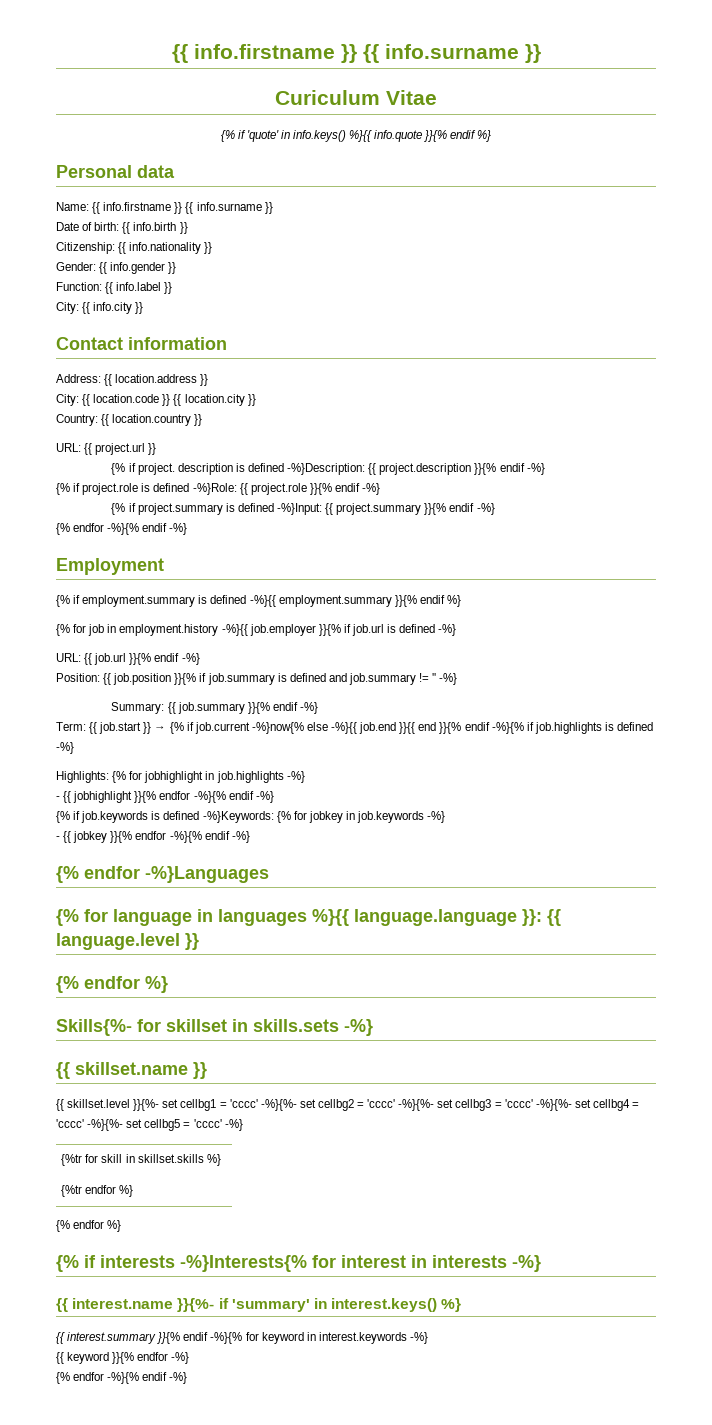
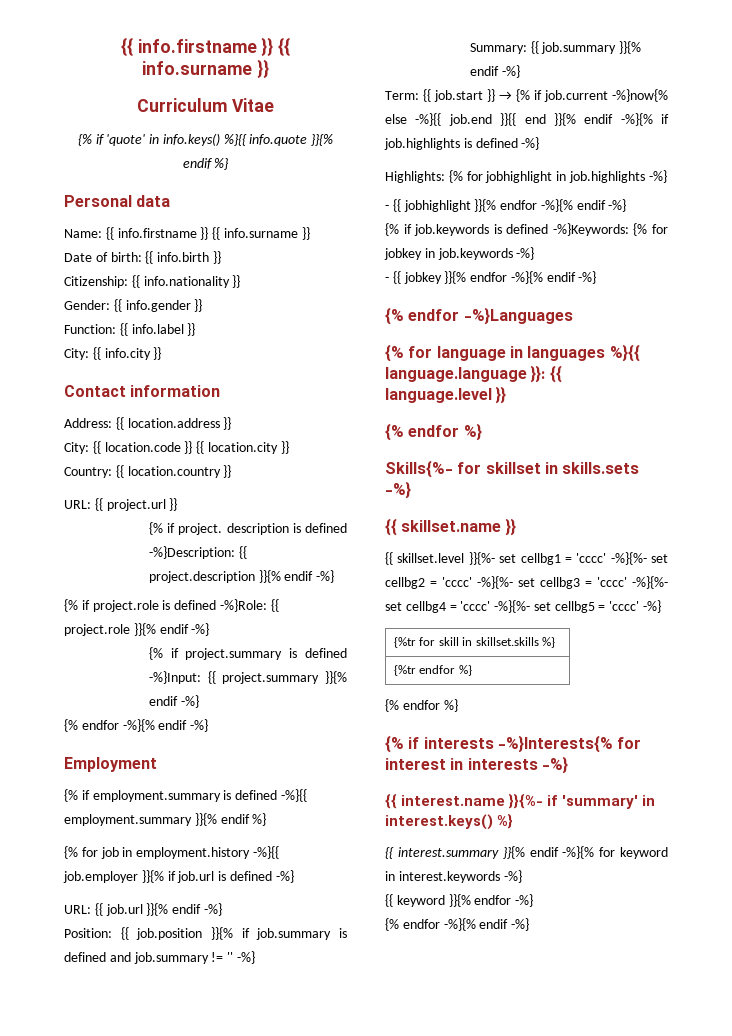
[171,44,541,63] [275,90,380,105] {{ info.firstname }} {{ info.surname }} // Curiculum -> [120,37,291,56] [142,59,269,78] [137,98,228,112] {{ info.firstname }} {{ info.surname }} // Curriculum

